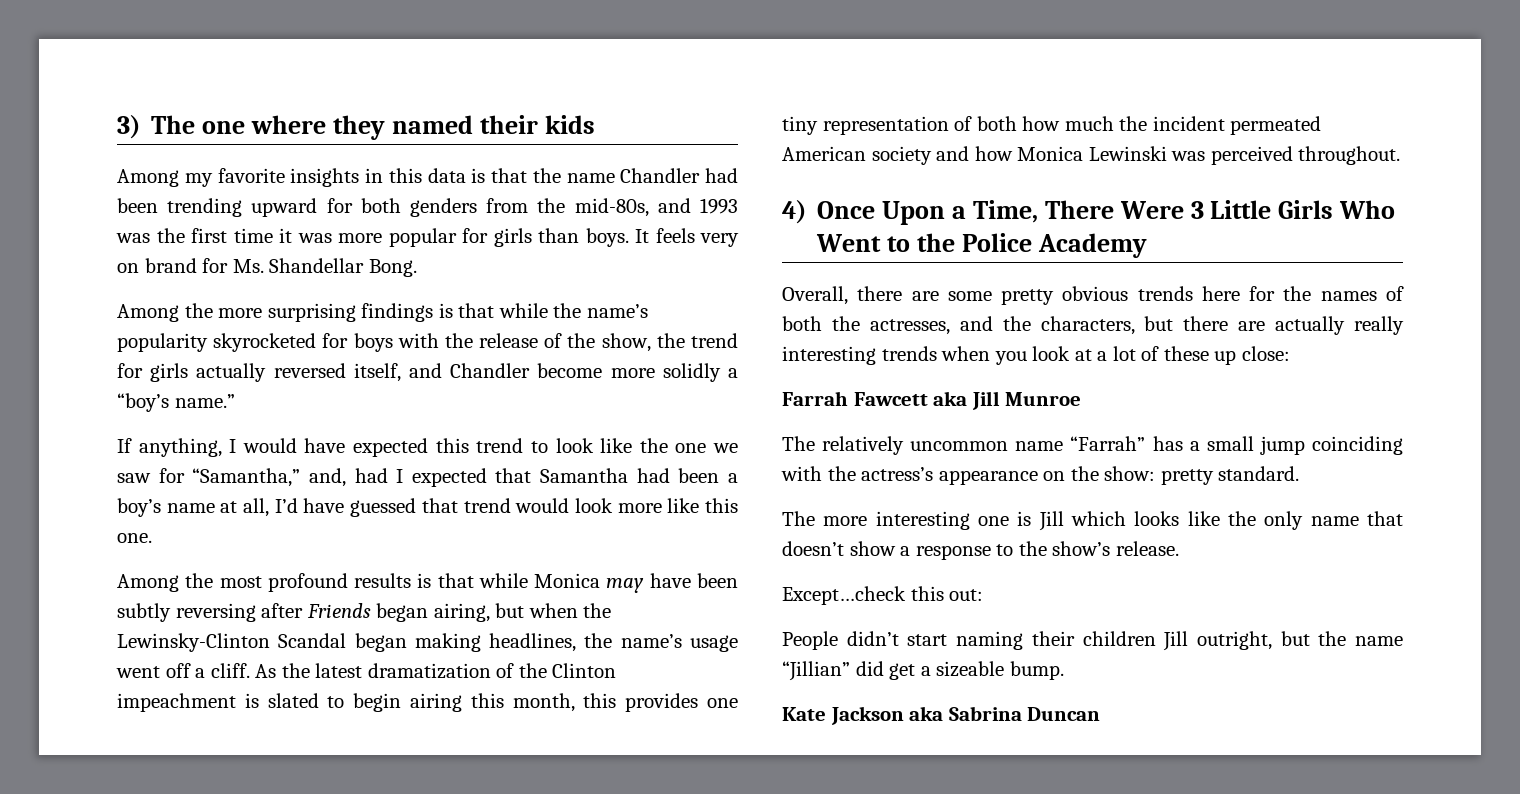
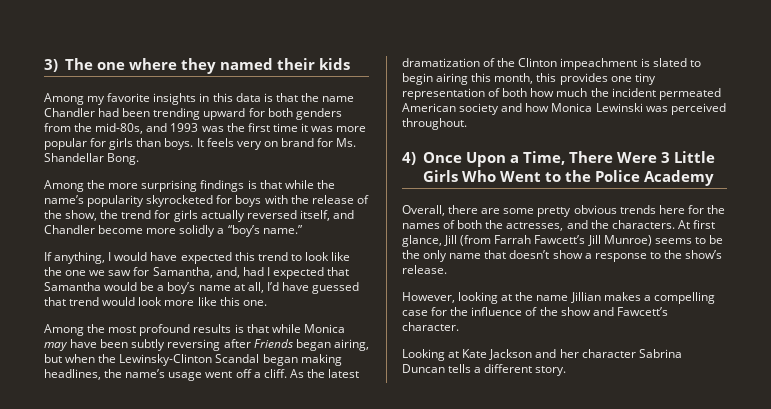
[192,468,301,487] “Samantha,” -> [152,267,213,278] Samantha,
[636,468,720,483] had been -> [104,282,155,291] would be
[1040,316,1404,335] [782,346,1290,365] [782,391,1082,410] [782,436,1404,455] [781,466,1300,485] [782,511,1220,531] characters, but there are actually really interesting trends when you look at a lot of these up close: // Farrah Fawcett aka Jill Munroe // The relatively uncommon name “Farrah” has a small jump coinciding with the actress’s appearance on the show: pretty standard. // The more interesting one is Jill which looks like -> [611,220,715,229] [402,235,723,247] characters. At first glance, Jill (from Farrah Fawcett’s Jill Munroe) seems to be
[782,586,984,605] [782,631,1403,651] [782,661,1064,681] [782,706,1101,725] Except…check this out: // People didn’t start naming their children Jill outright, but the name “Jillian” did get a sizeable bump. // Kate Jackson aka Sabrina Duncan -> [402,292,715,304] [402,307,668,316] [402,322,459,331] [402,349,682,361] [402,364,567,376] However, looking at the name Jillian makes a compelling case for the influence of the show and Fawcett’s character. // Looking at Kate Jackson and her character Sabrina Duncan tells a different story.

